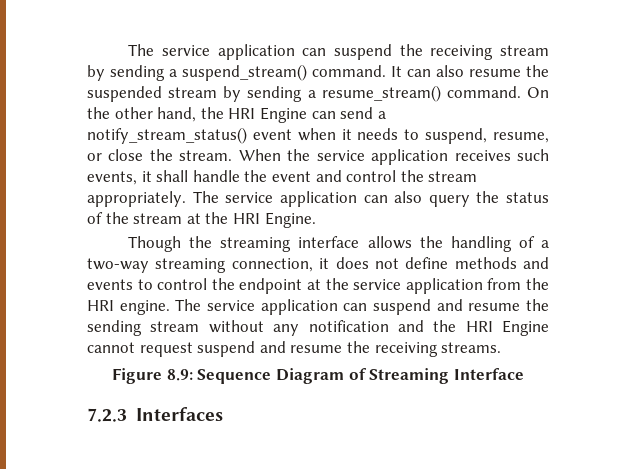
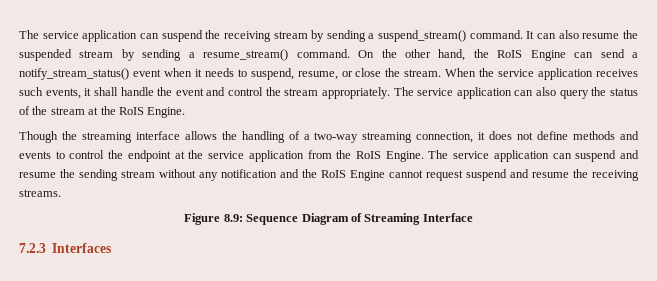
[228,108,256,119] HRI -> [497,50,523,58] RoIS
[232,213,260,224] HRI -> [118,107,144,115] RoIS
[87,300,170,315] HRI engine. -> [355,151,424,162] RoIS Engine.
[465,321,493,332] HRI -> [321,170,346,178] RoIS

